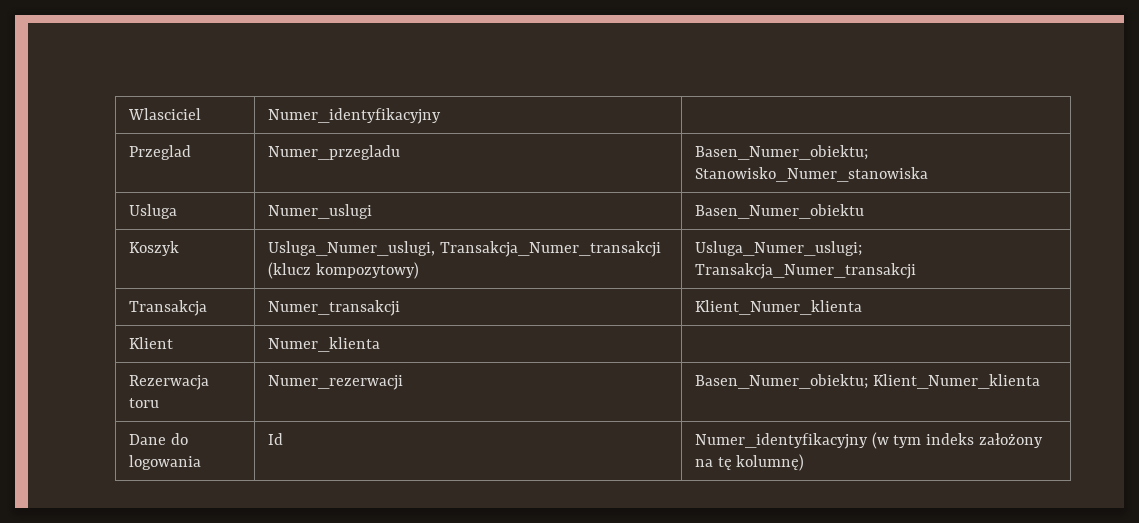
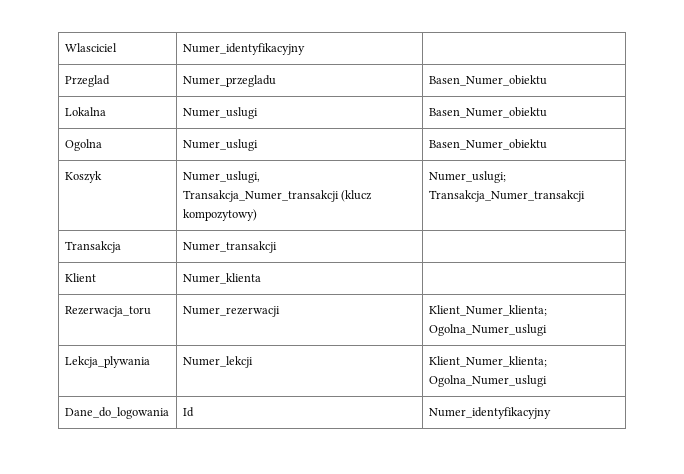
[694,145,868,160] [694,167,928,182] [128,204,177,219] Basen_Numer_obiektu; Stanowisko_Numer_stanowiska // Usluga -> [428,75,547,86] [64,107,106,116] [182,107,258,119] [428,107,547,118] [64,139,102,151] Basen_Numer_obiektu // Lokalna | Numer_uslugi | Basen_Numer_obiektu // Ogolna
[267,241,435,256] Usluga_Numer_uslugi, -> [182,171,260,183] Numer_uslugi,
[694,241,862,256] Usluga_Numer_uslugi; -> [428,171,506,183] Numer_uslugi;
[694,300,862,315] Klient_Numer_klienta -> (277, 247) none
[128,375,209,390] [128,398,159,408] Rezerwacja toru -> [64,306,151,317] Rezerwacja_toru
[694,374,1040,389] [128,433,188,445] [128,455,201,470] [267,433,283,445] [694,432,1043,449] [694,454,805,471] Basen_Numer_obiektu; Klient_Numer_klienta // Dane do logowania | Id | Numer_identyfikacyjny (w tym indeks założony na tę kolumnę) -> [428,305,547,316] [428,324,547,336] [64,356,150,368] [182,356,253,368] [428,356,547,367] [428,375,547,387] [64,407,169,419] [182,407,194,417] [428,407,551,419] Klient_Numer_klienta; Ogolna_Numer_uslugi // Lekcja_plywania | Numer_lekcji | Klient_Numer_klienta; Ogolna_Numer_uslugi // Dane_do_logowania | Id | Numer_identyfikacyjny

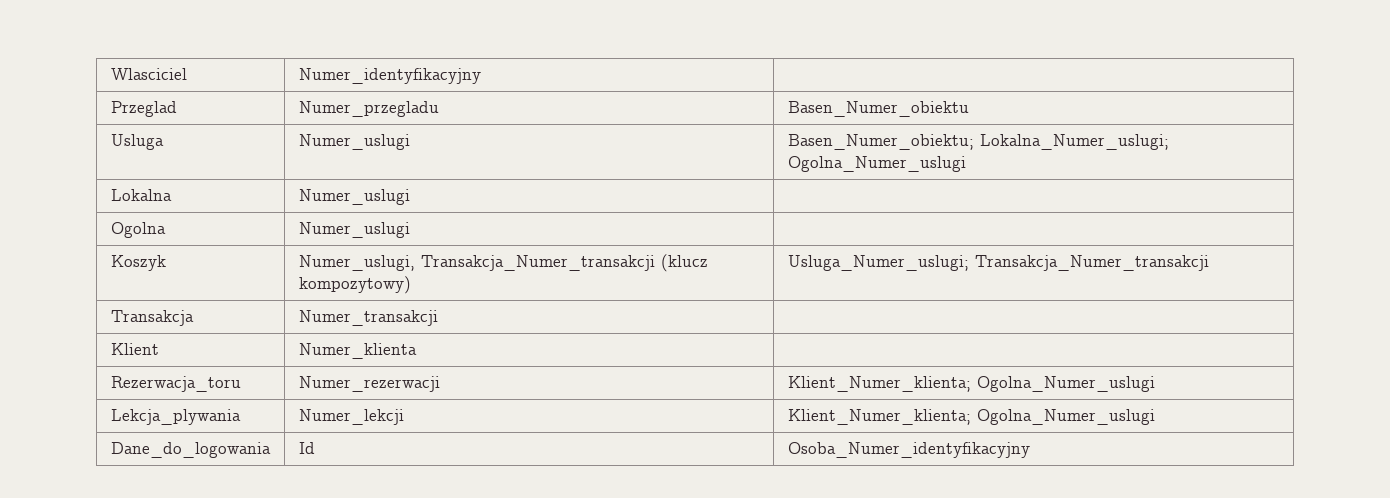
(547, 80) none -> [110,134,164,150] [298,134,410,150] [787,134,1169,150] [787,156,966,172] // Usluga | Numer_uslugi | Basen_Numer_obiektu; Lokalna_Numer_uslugi; Ogolna_Numer_uslugi
[428,107,547,118] Basen_Numer_obiektu -> (410, 197) none
[428,139,547,150] Basen_Numer_obiektu -> (410, 230) none
[428,171,506,183] Numer_uslugi; -> [787,255,969,271] Usluga_Numer_uslugi;
[428,407,551,419] Numer_identyfikacyjny -> [787,442,1030,458] Osoba_Numer_identyfikacyjny

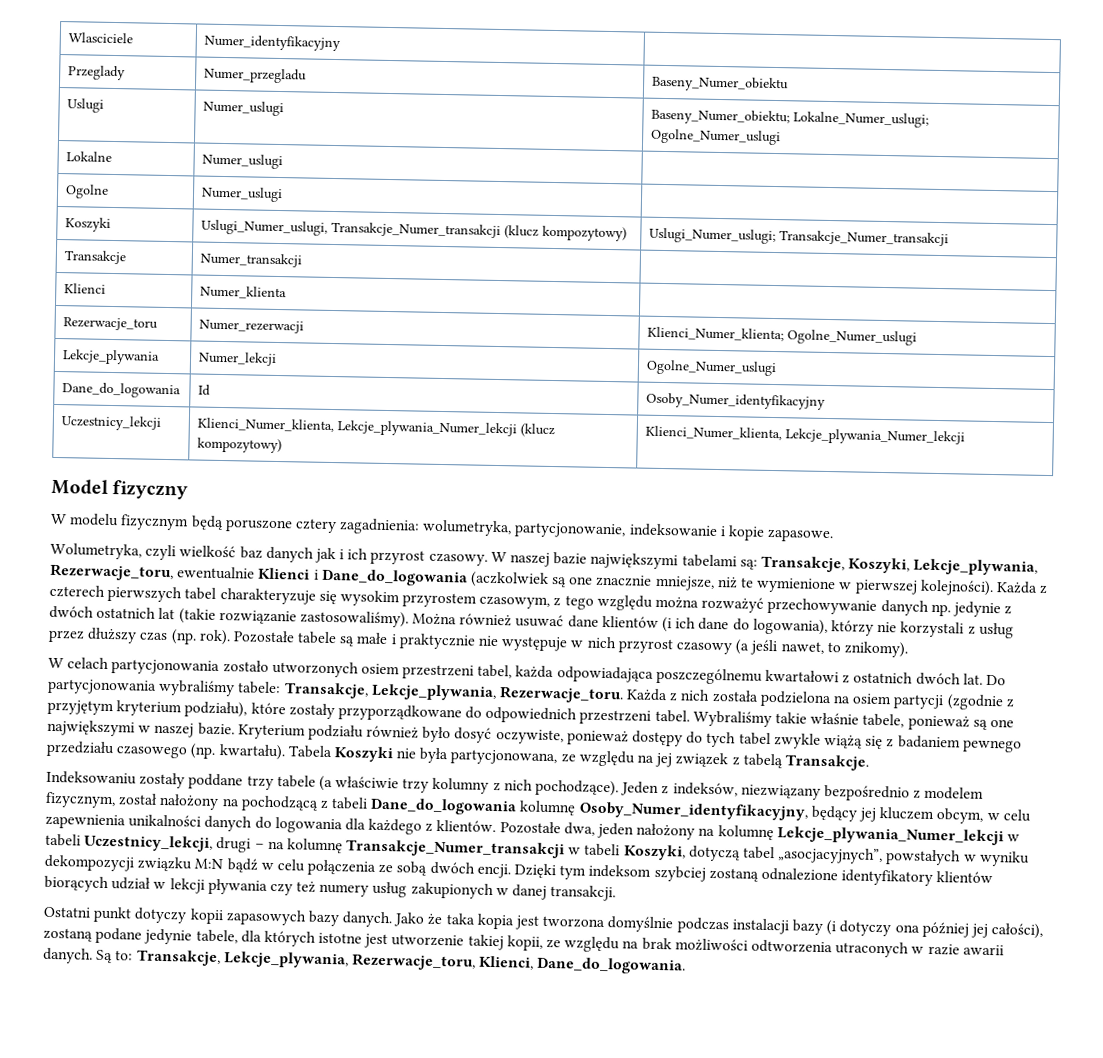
[110,68,187,80] Wlasciciel -> [68,32,134,44] Wlasciciele
[110,101,177,117] Przeglad -> [68,65,127,81] Przeglady
[787,101,969,117] [110,134,164,150] [298,134,410,150] [787,134,1169,150] [787,156,966,172] [110,189,172,201] [298,189,410,205] [110,222,166,238] [298,222,410,238] [110,255,166,271] [298,254,708,272] [298,276,411,294] [787,255,1209,271] [110,310,194,326] Basen_Numer_obiektu // Usluga | Numer_uslugi | Basen_Numer_obiektu; Lokalna_Numer_uslugi; Ogolna_Numer_uslugi // Lokalna | Numer_uslugi | // Ogolna | Numer_uslugi | // Koszyk | Numer_uslugi, Transakcja_Numer_transakcji (klucz kompozytowy) | Usluga_Numer_uslugi; Transakcja_Numer_transakcji // Transakcja -> [651,75,790,93] [67,98,105,113] [203,100,285,117] [651,108,930,128] [651,128,782,146] [66,151,113,162] [202,153,284,170] [65,184,110,199] [201,186,284,203] [65,217,112,232] [201,219,628,242] [649,227,950,247] [64,250,127,265] Baseny_Numer_obiektu // Uslugi | Numer_uslugi | Baseny_Numer_obiektu; Lokalne_Numer_uslugi; Ogolne_Numer_uslugi // Lokalne | Numer_uslugi | // Ogolne | Numer_uslugi | // Koszyki | Uslugi_Numer_uslugi, Transakcje_Numer_transakcji (klucz kompozytowy) | Uslugi_Numer_uslugi; Transakcje_Numer_transakcji // Transakcje
[110,343,159,355] Klient -> [64,283,107,294] Klienci
[110,376,241,392] Rezerwacja_toru -> [63,317,159,331] Rezerwacje_toru
[787,376,1155,392] [110,409,241,425] Klient_Numer_klienta; Ogolna_Numer_uslugi // Lekcja_plywania -> [647,326,918,346] [62,349,161,365] Klienci_Numer_klienta; Ogolne_Numer_uslugi // Lekcje_plywania
[787,409,1155,425] Klient_Numer_klienta; Ogolna_Numer_uslugi -> [646,359,778,377] Ogolne_Numer_uslugi
[787,442,1030,458] Osoba_Numer_identyfikacyjny -> [646,392,827,410] [61,415,162,431] [197,417,556,438] [197,437,283,454] [645,425,966,446] [51,478,189,500] [51,513,835,543] [50,542,1039,576] [50,563,1049,597] [49,584,1013,618] [49,605,1014,639] [48,627,908,658] [48,657,1006,686] [47,678,1015,711] [47,699,1014,731] [47,719,1022,753] [46,740,869,771] [46,770,985,802] [45,791,1031,824] [45,813,1020,846] [45,833,1030,867] [44,854,994,886] [44,875,617,902] [43,906,1044,940] [43,927,1004,958] [43,947,687,975] Osoby_Numer_identyfikacyjny // Uczestnicy_lekcji | Klienci_Numer_klienta, Lekcje_plywania_Numer_lekcji (klucz kompozytowy) | Klienci_Numer_klienta, Lekcje_plywania_Numer_lekcji // Model fizyczny // W modelu fizycznym będą poruszone cztery zagadnienia: wolumetryka, partycjonowanie, indeksowanie i kopie zapasowe. // Wolumetryka, czyli wielkość baz danych jak i ich przyrost czasowy. W naszej bazie największymi tabelami są: Transakcje, Koszyki, Lekcje_plywania, Rezerwacje_toru, ewentualnie Klienci i Dane_do_logowania (aczkolwiek są one znacznie mniejsze, niż te wymienione w pierwszej kolejności). Każda z czterech pierwszych tabel charakteryzuje się wysokim przyrostem czasowym, z tego względu można rozważyć przechowywanie danych np. jedynie z dwóch ostatnich lat (takie rozwiązanie zastosowaliśmy). Można również usuwać dane klientów (i ich dane do logowania), którzy nie korzystali z usług przez dłuższy czas (np. rok). Pozostałe tabele są małe i praktycznie nie występuje w nich przyrost czasowy (a jeśli nawet, to znikomy). // W celach partycjonowania zostało utworzonych osiem przestrzeni tabel, każda odpowiadająca poszczególnemu kwartałowi z ostatnich dwóch lat. Do partycjonowania wybraliśmy tabele: Transakcje, Lekcje_plywania, Rezerwacje_toru. Każda z nich została podzielona na osiem partycji (zgodnie z przyjętym kryterium podziału), które zostały przyporządkowane do odpowiednich przestrzeni tabel. Wybraliśmy takie właśnie tabele, ponieważ są one największymi w naszej bazie. Kryterium podziału również było dosyć oczywiste, ponieważ dostępy do tych tabel zwykle wiążą się z badaniem pewnego przedziału czasowego (np. kwartału). Tabela Koszyki nie była partycjonowana, ze względu na jej związek z tabelą Transakcje. // Indeksowaniu zostały poddane trzy tabele (a właściwie trzy kolumny z nich pochodzące). Jeden z indeksów, niezwiązany bezpośrednio z modelem fizycznym, został nałożony na pochodzącą z tabeli Dane_do_logowania kolumnę Osoby_Numer_identyfikacyjny, będący jej kluczem obcym, w celu zapewnienia unikalności danych do logowania dla każdego z klientów. Pozostałe dwa, jeden nałożony na kolumnę Lekcje_plywania_Numer_lekcji w tabeli Uczestnicy_lekcji, drugi – na kolumnę Transakcje_Numer_transakcji w tabeli Koszyki, dotyczą tabel „asocjacyjnych”, powstałych w wyniku dekompozycji związku M:N bądź w celu połączenia ze sobą dwóch encji. Dzięki tym indeksom szybciej zostaną odnalezione identyfikatory klientów biorących udział w lekcji pływania czy też numery usług zakupionych w danej transakcji. // Ostatni punkt dotyczy kopii zapasowych bazy danych. Jako że taka kopia jest tworzona domyślnie podczas instalacji bazy (i dotyczy ona później jej całości), zostaną podane jedynie tabele, dla których istotne jest utworzenie takiej kopii, ze względu na brak możliwości odtworzenia utraconych w razie awarii danych. Są to: Transakcje, Lekcje_plywania, Rezerwacje_toru, Klienci, Dane_do_logowania.

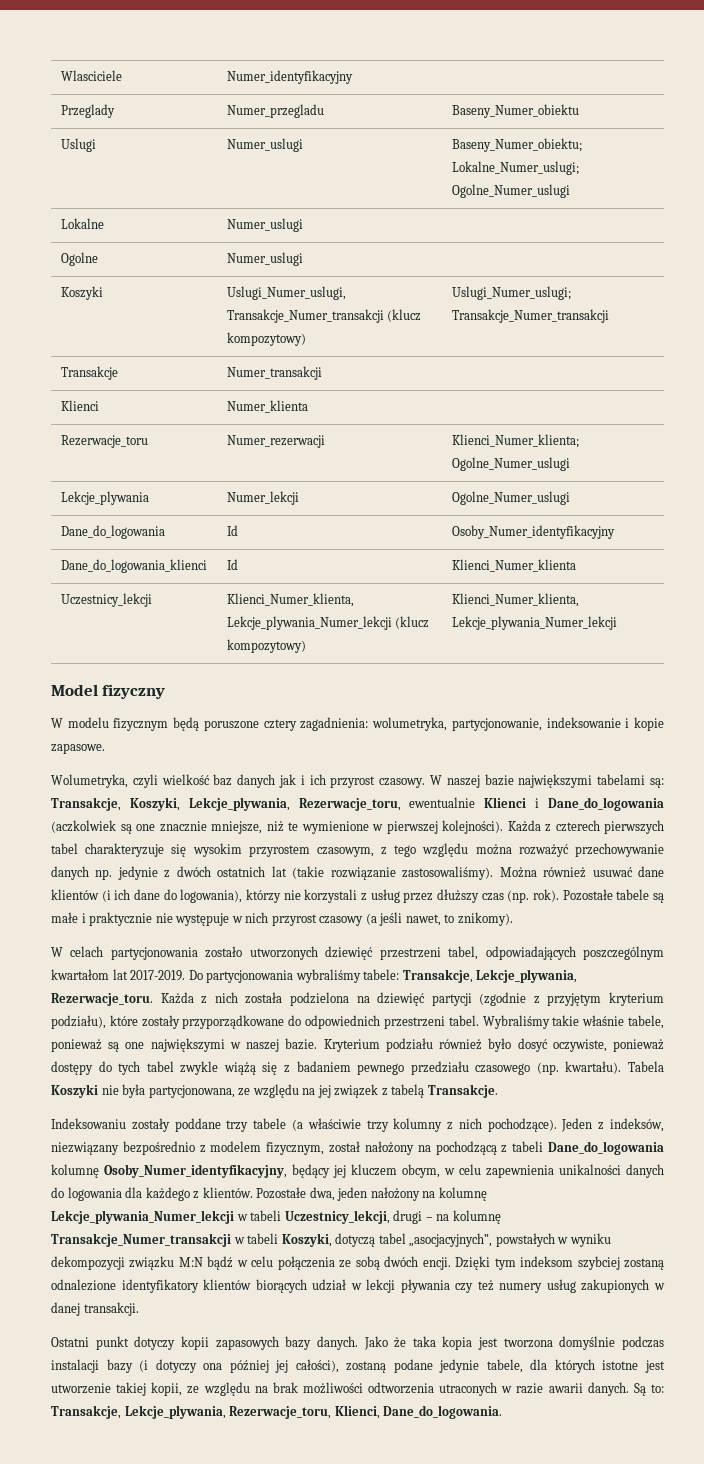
(827, 401) none -> [60,559,207,573] [226,559,238,570] [451,559,576,572] // Dane_do_logowania_klienci | Id | Klienci_Numer_klienta
[360,663,400,675] osiem -> [325,946,374,960] dziewięć
[515,665,983,686] każda odpowiadająca poszczególnemu kwartałowi z ostatnich dwóch lat. -> [485,946,664,960] [51,969,186,981] odpowiadających poszczególnym kwartałom lat 2017-2019.
[852,693,893,705] osiem -> [377,992,426,1006] dziewięć

